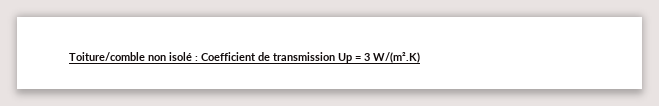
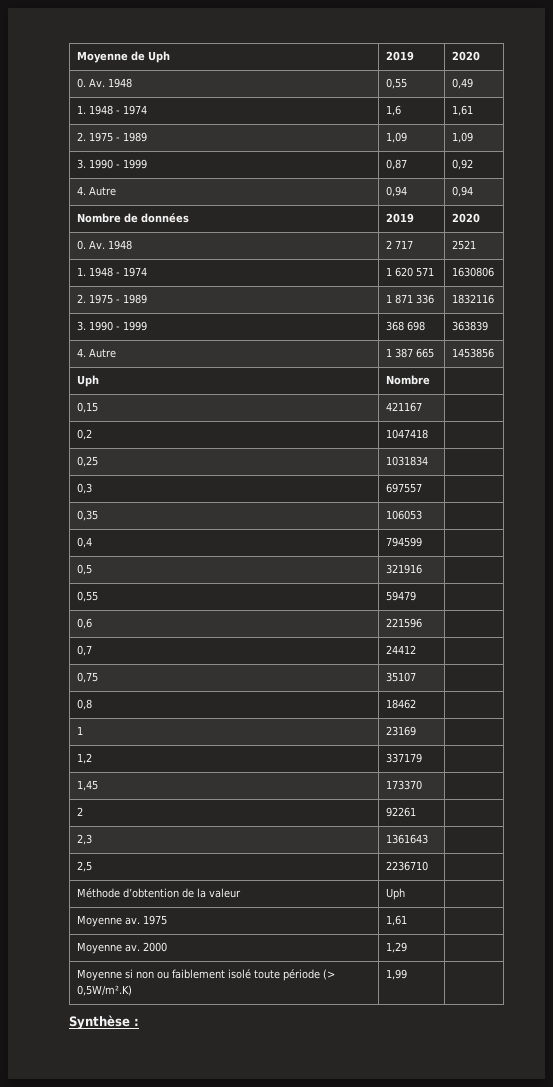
[69,52,420,63] Toiture/comble non isolé : Coefficient de transmission Up = 3 W/(m².K) -> [76,51,170,63] [385,51,414,61] [451,51,480,61] [76,78,132,88] [385,78,407,89] [451,78,473,89] [76,105,147,115] [385,105,401,116] [451,105,473,116] [76,132,147,142] [385,132,407,143] [451,132,473,143] [76,159,147,169] [385,159,407,170] [451,159,473,170] [76,186,116,196] [385,186,407,197] [451,186,473,197] [76,213,189,223] [385,213,414,223] [451,213,480,223] [76,240,132,250] [385,240,413,249] [451,240,476,250] [76,267,147,277] [385,267,434,277] [451,267,494,277] [76,294,147,304] [385,294,434,304] [451,294,494,304] [76,321,147,331] [385,321,425,331] [451,321,488,331] [76,348,116,358] [385,348,434,358] [451,348,494,358] [76,375,99,387] [385,375,430,385] [76,402,98,413] [385,402,422,412] [76,429,92,440] [385,429,428,439] [76,456,98,467] [385,456,428,466] [76,483,92,494] [385,483,422,493] [76,510,98,521] [385,510,422,520] [76,537,92,548] [385,537,422,547] [76,564,92,575] [385,564,422,574] [76,591,98,602] [385,591,416,601] [76,618,92,629] [385,618,422,628] [76,645,92,656] [385,645,416,654] [76,672,98,683] [385,672,416,682] [76,699,92,710] [385,699,416,709] [76,726,83,735] [385,726,416,736] [76,753,92,764] [385,753,422,763] [76,780,98,791] [385,780,422,790] [76,807,83,816] [385,807,416,817] [76,834,92,845] [385,834,428,844] [76,861,92,872] [385,861,428,871] [76,888,241,898] [385,888,405,900] [76,915,167,927] [385,915,407,926] [76,942,167,954] [385,942,407,953] [76,969,335,981] [76,985,132,996] [385,969,407,980] [69,1015,139,1029] Moyenne de Uph | 2019 | 2020 // 0. Av. 1948 | 0,55 | 0,49 // 1. 1948 - 1974 | 1,6 | 1,61 // 2. 1975 - 1989 | 1,09 | 1,09 // 3. 1990 - 1999 | 0,87 | 0,92 // 4. Autre | 0,94 | 0,94 // Nombre de données | 2019 | 2020 // 0. Av. 1948 | 2 717 | 2521 // 1. 1948 - 1974 | 1 620 571 | 1630806 // 2. 1975 - 1989 | 1 871 336 | 1832116 // 3. 1990 - 1999 | 368 698 | 363839 // 4. Autre | 1 387 665 | 1453856 // Uph | Nombre | // 0,15 | 421167 | // 0,2 | 1047418 | // 0,25 | 1031834 | // 0,3 | 697557 | // 0,35 | 106053 | // 0,4 | 794599 | // 0,5 | 321916 | // 0,55 | 59479 | // 0,6 | 221596 | // 0,7 | 24412 | // 0,75 | 35107 | // 0,8 | 18462 | // 1 | 23169 | // 1,2 | 337179 | // 1,45 | 173370 | // 2 | 92261 | // 2,3 | 1361643 | // 2,5 | 2236710 | // Méthode d’obtention de la valeur | Uph | // Moyenne av. 1975 | 1,61 | // Moyenne av. 2000 | 1,29 | // Moyenne si non ou faiblement isolé toute période (> 0,5W/m².K) | 1,99 | // Synthèse :

